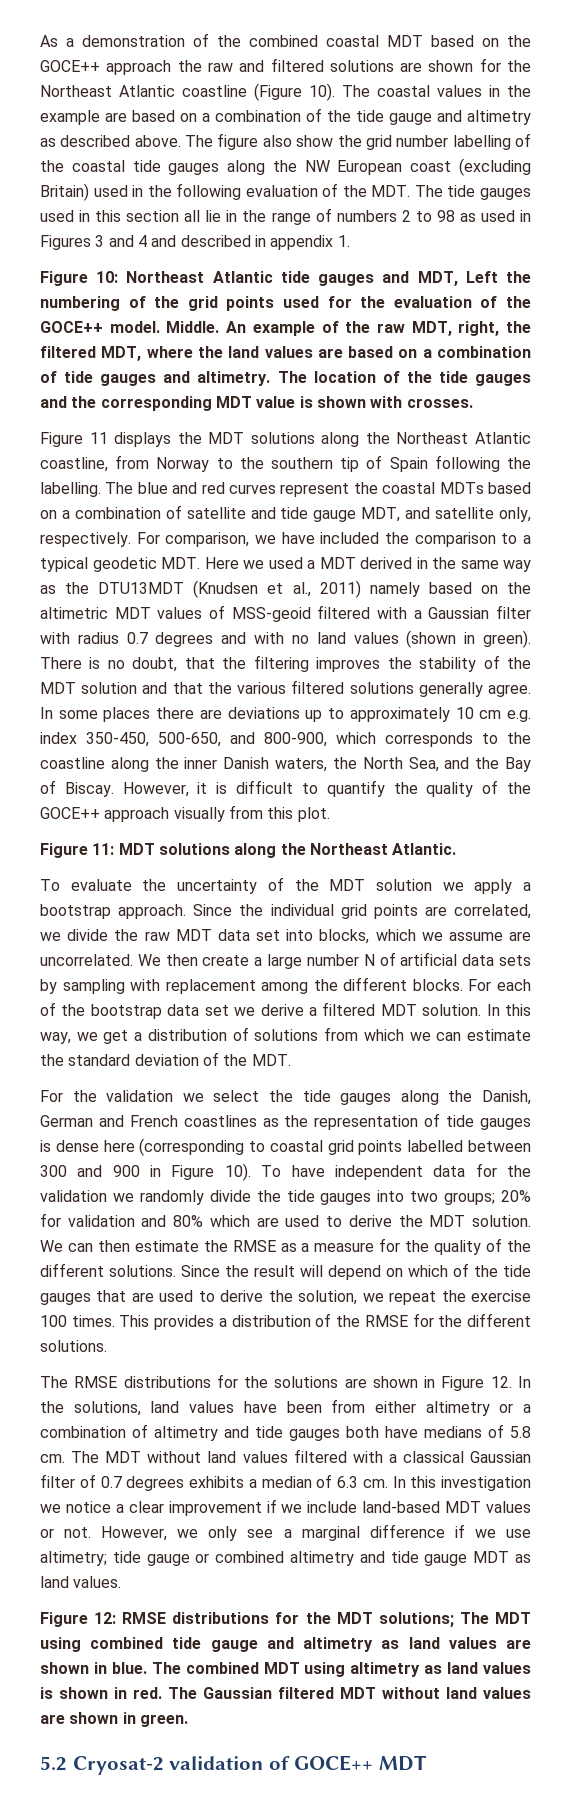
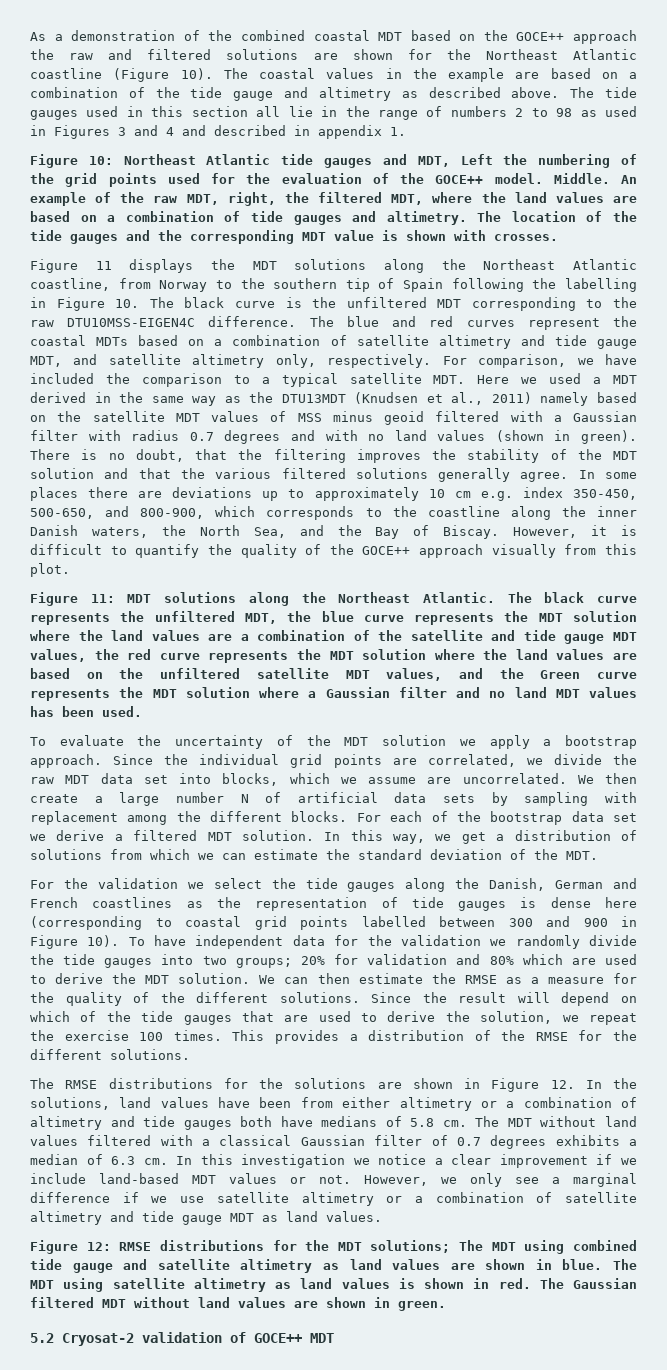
[217,133,532,150] [40,158,531,176] [40,183,443,201] figure also show the grid number labelling of the coastal tide gauges along the NW European coast (excluding Britain) used in the following evaluation of the MDT. The -> (595, 92) none
[40,482,101,497] labelling. -> [564,278,637,292] [30,297,637,311] [30,316,297,327] labelling in Figure 10. The black curve is the unfiltered MDT corresponding to the raw DTU10MSS-EIGEN4C difference.
(246, 513) none -> [438,335,511,349] altimetry
(495, 513) none -> [192,354,265,368] altimetry
[92,557,157,572] geodetic -> [349,373,422,384] satellite
[40,607,108,619] altimetric -> [92,411,165,422] satellite
[231,607,311,622] MSS-geoid -> [297,411,424,425] MSS minus geoid
(457, 849) none -> [507,592,637,603] [30,611,637,625] [30,630,638,644] [30,649,637,663] [30,668,637,681] [30,687,637,701] [30,706,142,717] The black curve represents the unfiltered MDT, the blue curve represents the MDT solution where the land values are a combination of the satellite and tide gauge MDT values, the red curve represents the MDT solution where the land values are based on the unfiltered satellite MDT values, and the Green curve represents the MDT solution where a Gaussian filter and no land MDT values has been used.
[40,1551,285,1566] altimetry; tide gauge or combined -> [216,1192,637,1206] satellite altimetry or a combination of satellite
(294, 1643) none -> [157,1259,230,1270] satellite
[185,1662,346,1677] combined MDT using -> [30,1278,185,1292] MDT using satellite

